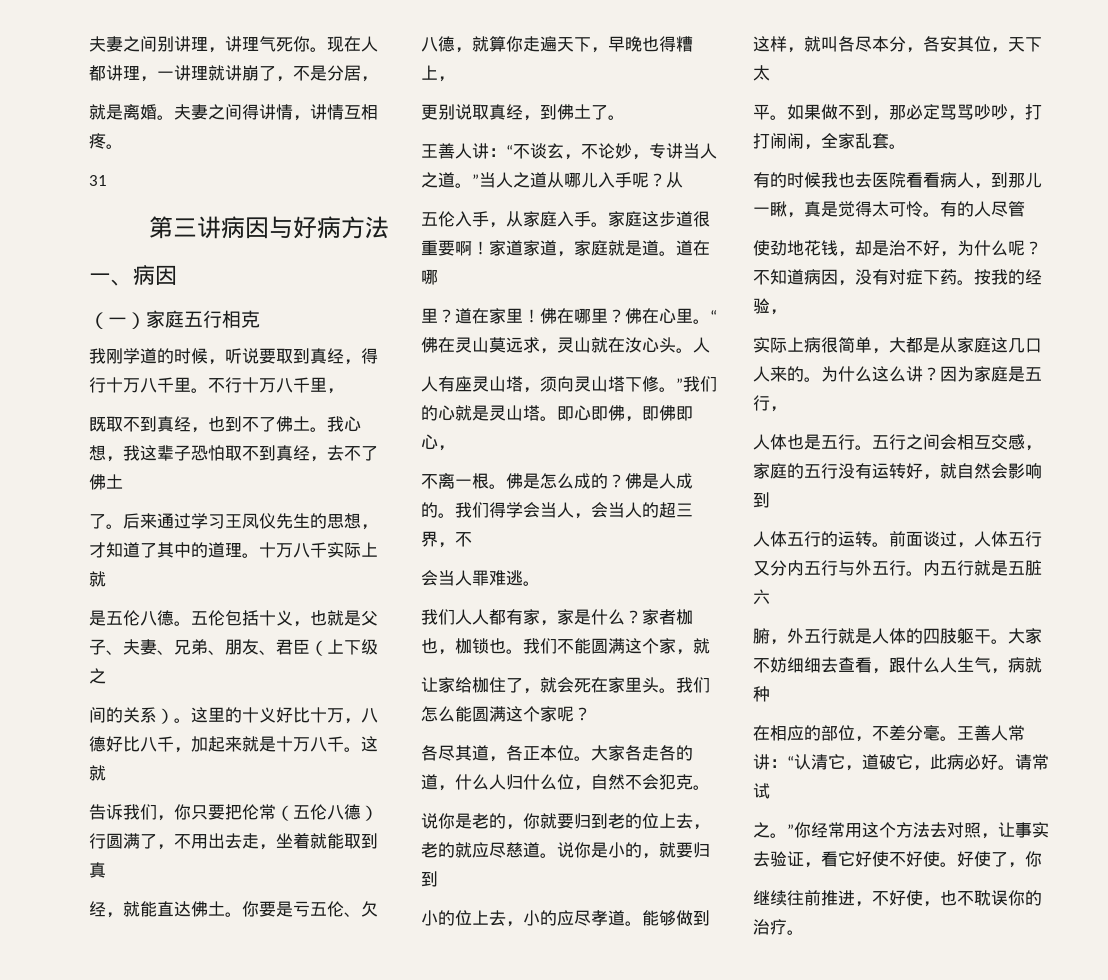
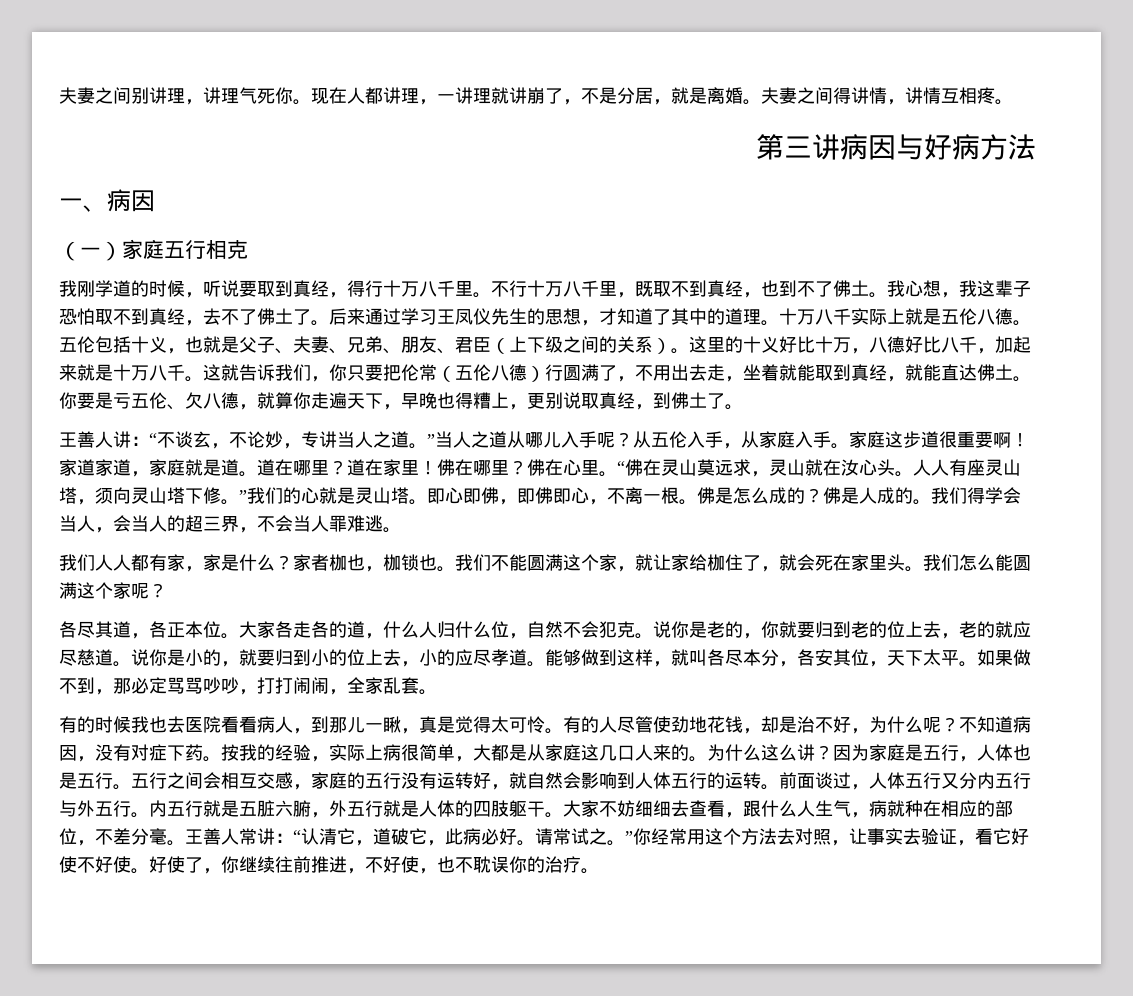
(378, 79) // -> (671, 102) none
[89,175,107,186] // 31 -> (1013, 102) none
(344, 391) // -> (635, 295) none
(123, 481) // -> (293, 316) none
(106, 579) // -> (923, 316) none
(106, 676) // -> (581, 344) none
(106, 773) // -> (239, 372) none
(106, 870) // -> (869, 372) none
(455, 79) // -> (527, 407) none
(683, 180) // -> (651, 439) none
(438, 277) // -> (311, 468) none
(710, 345) // -> (931, 467) none
(455, 448) // -> (607, 502) none
(472, 539) // -> (275, 524) none
(710, 646) // -> (653, 562) none
(710, 787) // -> (653, 636) none
(438, 879) // -> (311, 657) none
(770, 73) // -> (941, 657) none
(1025, 209) // -> (653, 724) none
(787, 312) // -> (329, 759) none
(787, 409) // -> (977, 759) none
(770, 500) // -> (635, 780) none
(770, 597) // -> (293, 808) none
(770, 694) // -> (923, 808) none
(770, 791) // -> (589, 836) none
(1042, 859) // -> (239, 864) none

